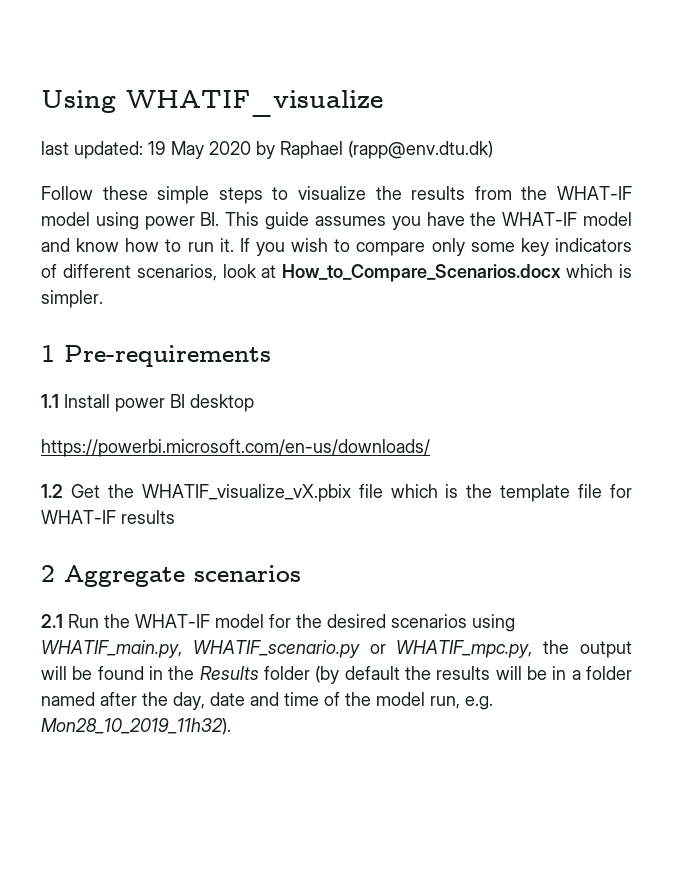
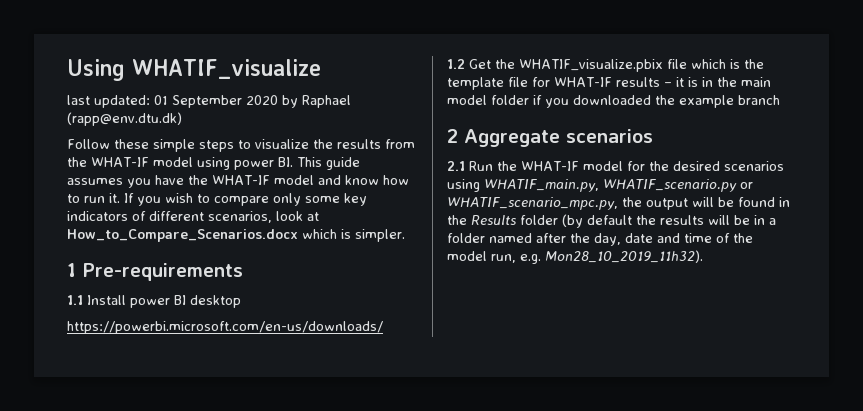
[148,141,204,159] 19 May -> [154,95,242,108] 01 September
[141,484,351,502] WHATIF_visualize_vX.pbix -> [519,59,663,72] WHATIF_visualize.pbix
(175, 517) none -> [664,77,771,87] [447,95,780,108] – it is in the main model folder if you downloaded the example branch
[396,640,533,658] WHATIF_mpc.py, -> [447,197,618,210] WHATIF_scenario_mpc.py,

